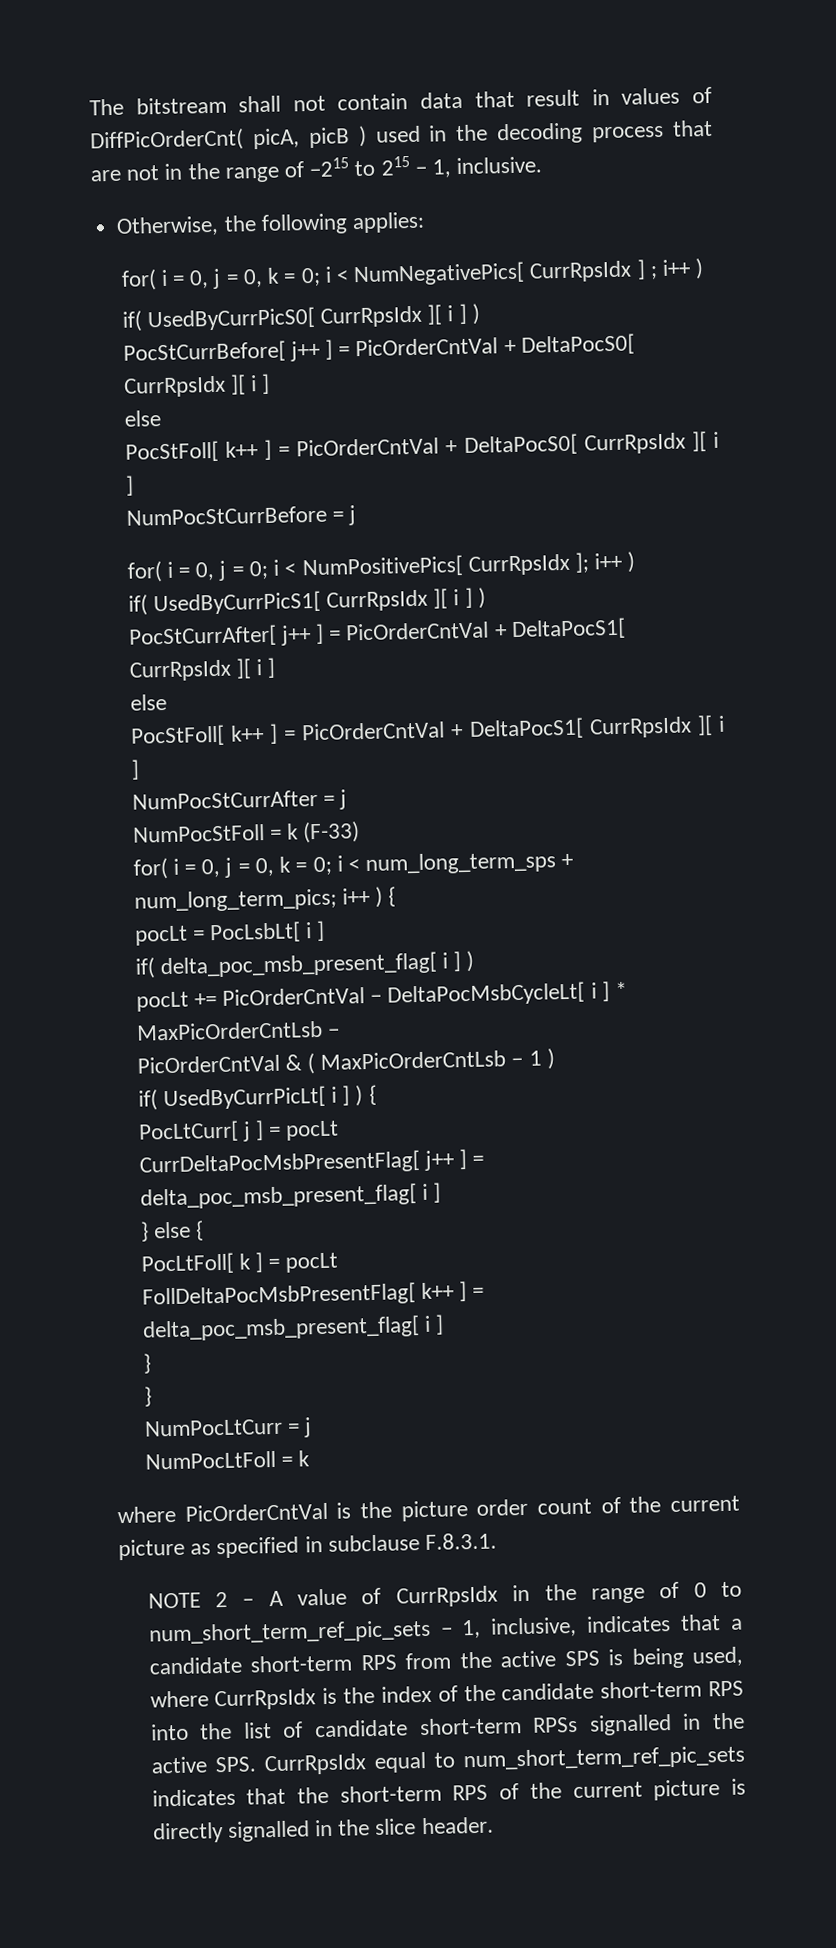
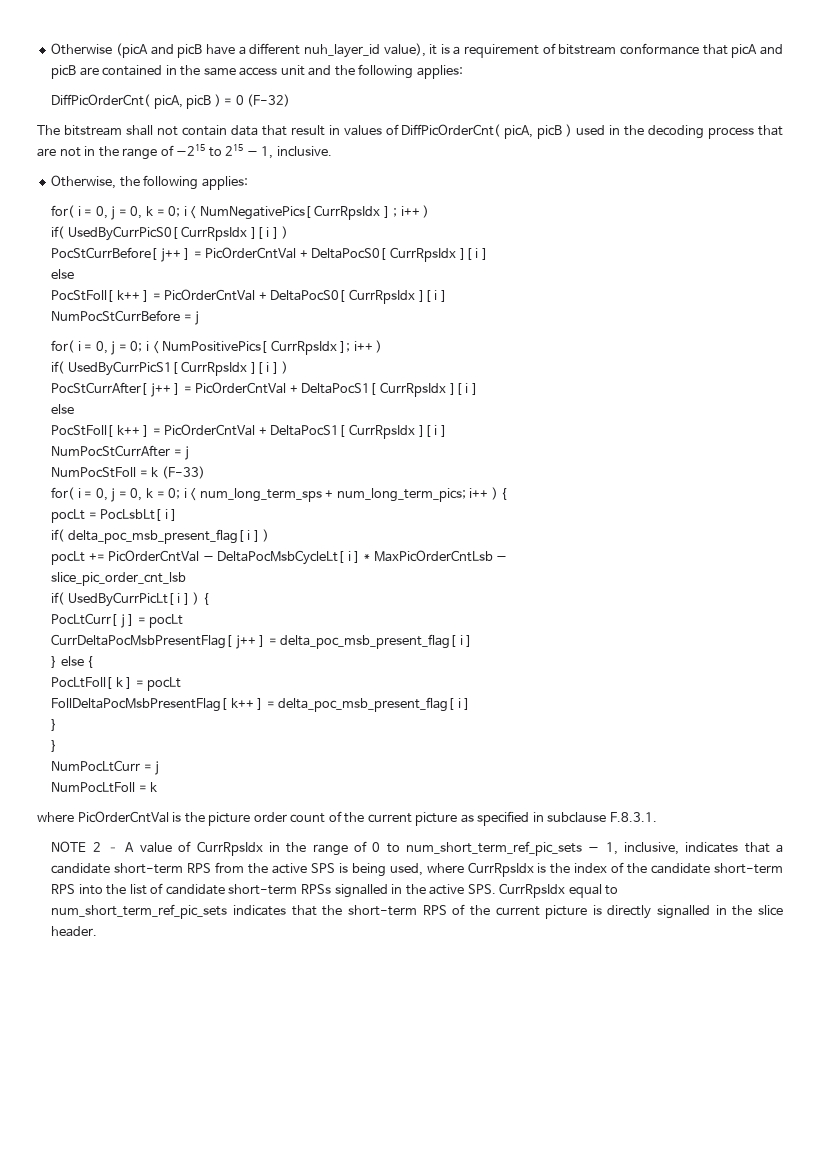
(89, 107) none -> [51,43,783,58] [51,64,463,79] [51,94,291,109] Otherwise (picA and picB have a different nuh_layer_id value), it is a requirement of bitstream conformance that picA and picB are contained in the same access unit and the following applies: // DiffPicOrderCnt( picA, picB ) = 0 (F-32) //
[136,1048,555,1075] PicOrderCntVal & ( MaxPicOrderCntLsb − 1 ) -> [51,572,187,586] slice_pic_order_cnt_lsb

